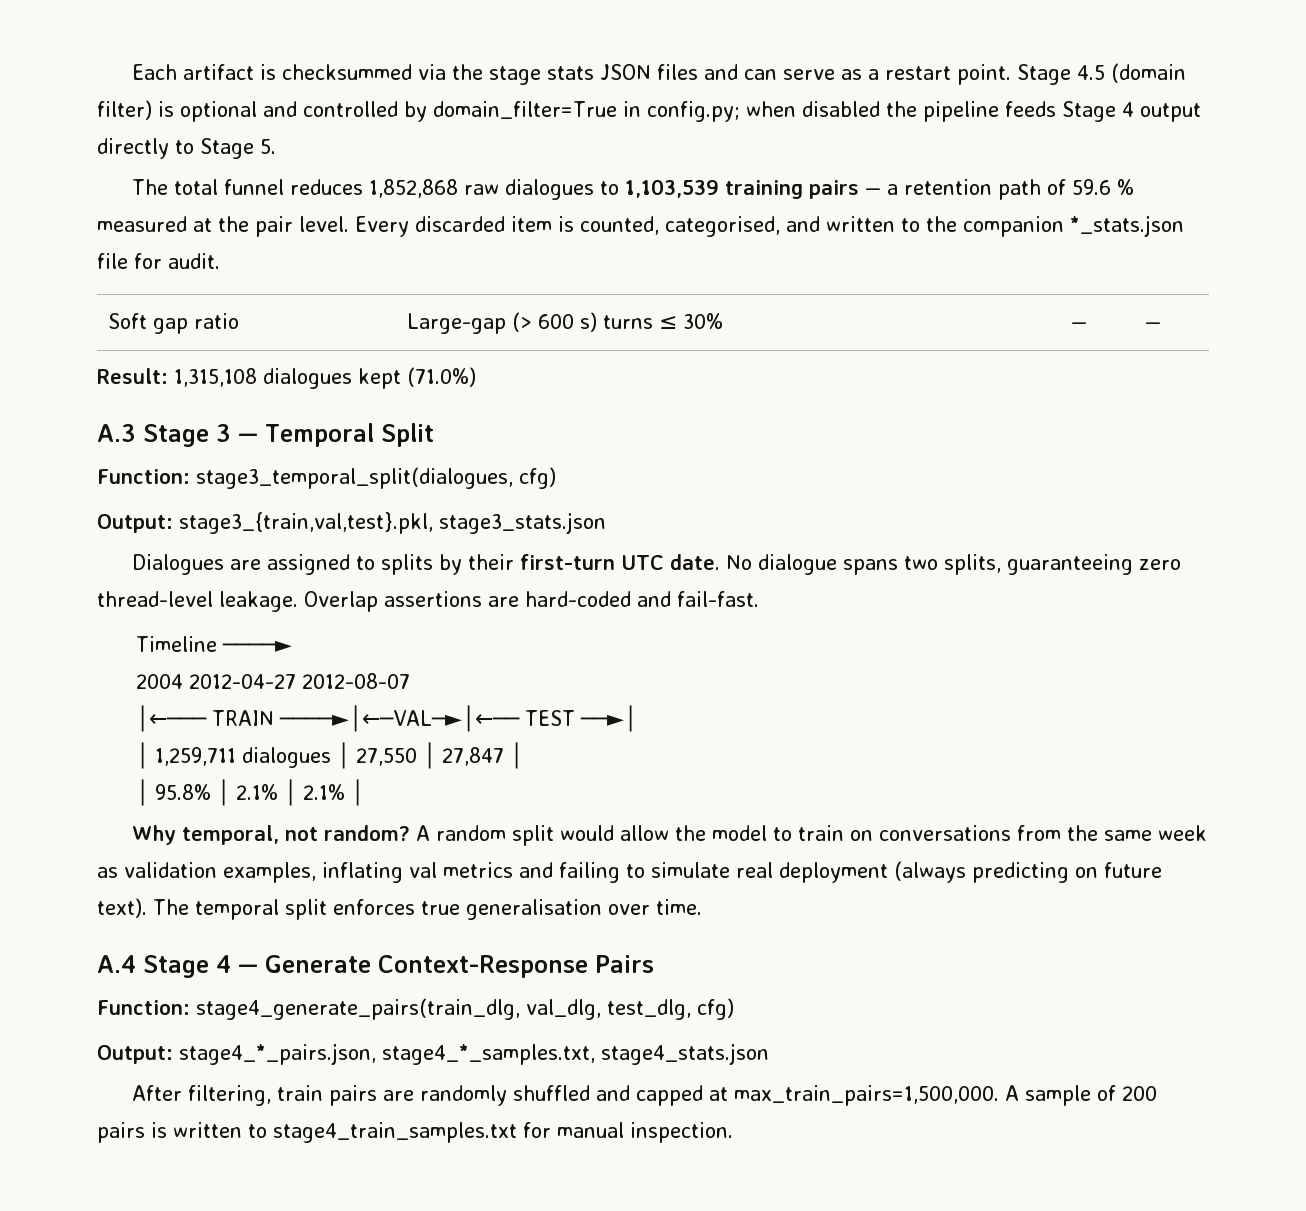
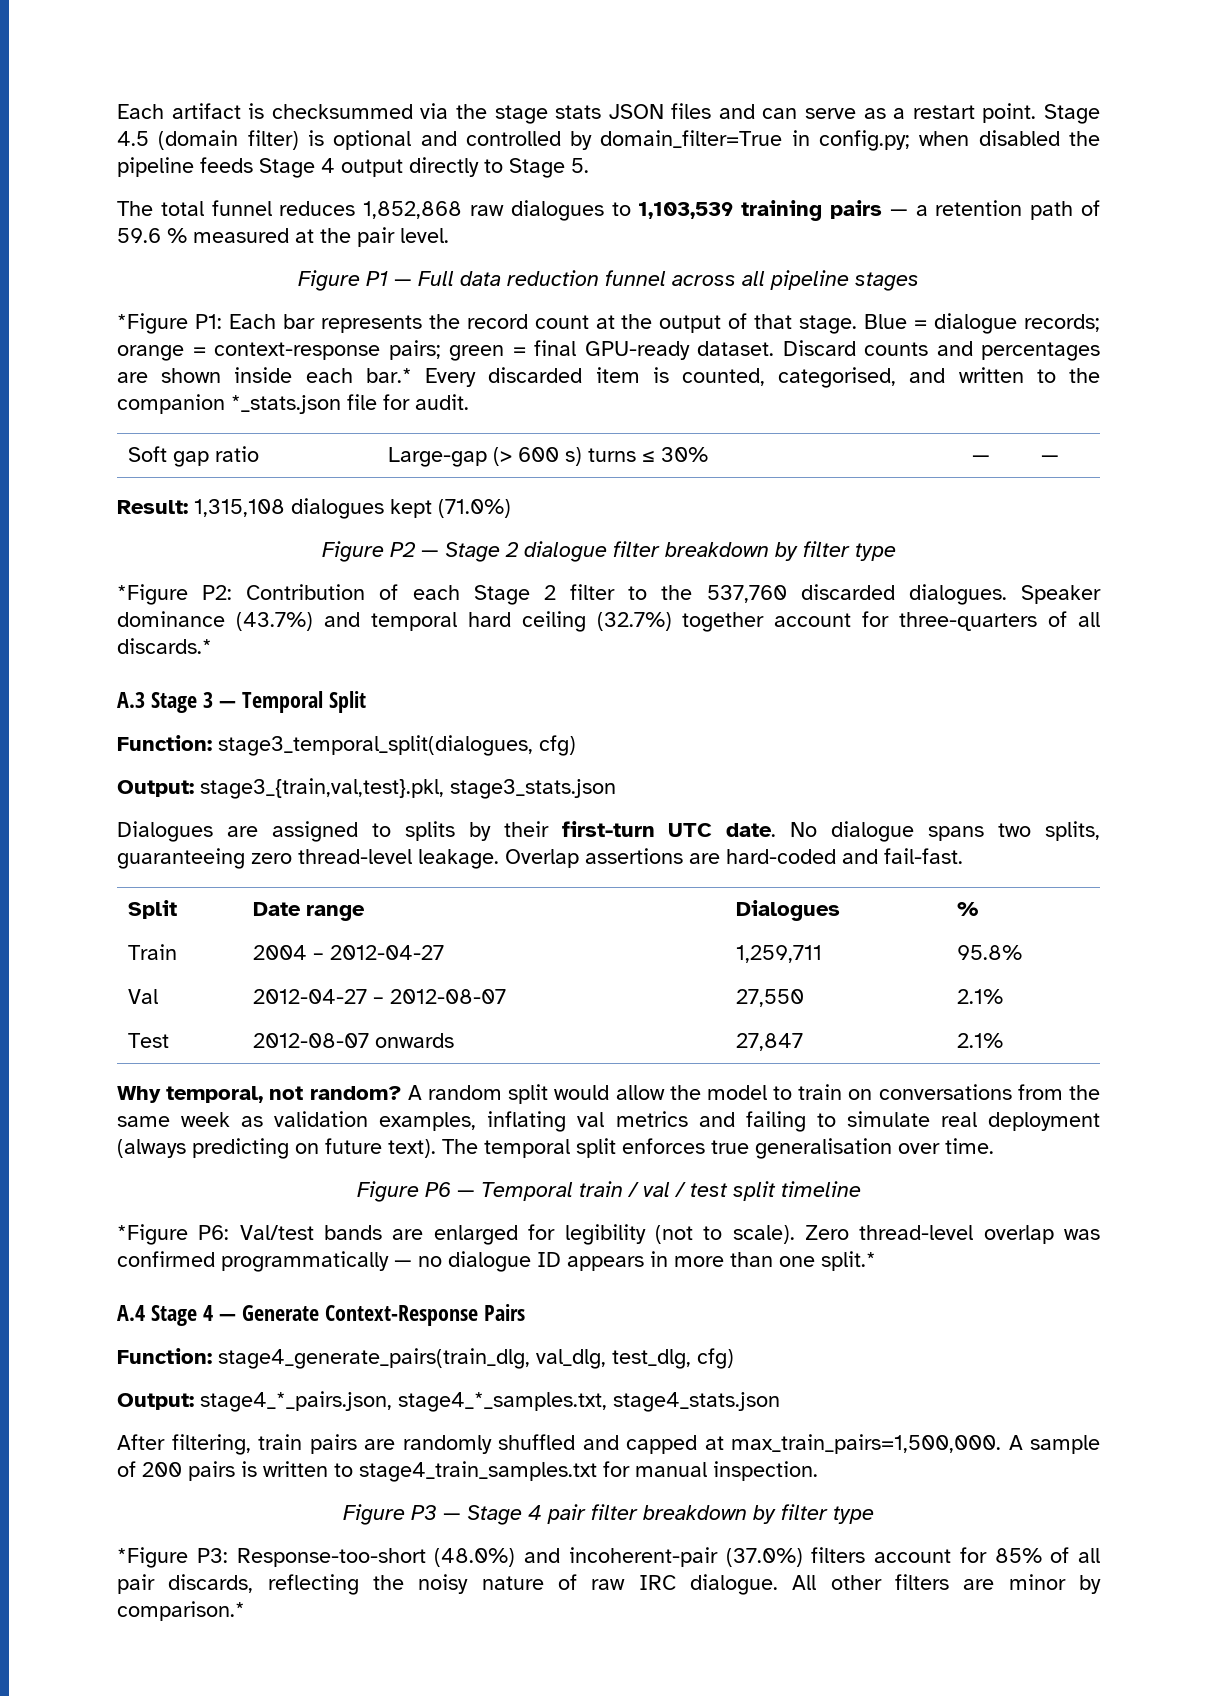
(349, 224) none -> [298,270,919,291] [117,313,1101,334] [117,340,1100,361] [117,367,412,383] // Figure P1 — Full data reduction funnel across all pipeline stages // *Figure P1: Each bar represents the record count at the output of that stage. Blue = dialogue records; orange = context-response pairs; green = final GPU-ready dataset. Discard counts and percentages are shown inside each bar.*
(476, 377) none -> [321,541,896,562] [117,584,1101,605] [117,611,1100,632] [117,638,212,654] // Figure P2 — Stage 2 dialogue filter breakdown by filter type // *Figure P2: Contribution of each Stage 2 filter to the 537,760 discarded dialogues. Speaker dominance (43.7%) and temporal hard ceiling (32.7%) together account for three-quarters of all discards.*
[136,636,293,652] [136,673,411,689] [136,705,638,732] [136,742,524,769] [136,779,365,806] // Timeline ────► // 2004 2012-04-27 2012-08-07 // │←─── TRAIN ────►│←─VAL─►│←── TEST ──►│ // │ 1,259,711 dialogues │ 27,550 │ 27,847 │ // │ 95.8% │ 2.1% │ 2.1% │ -> [128,900,178,919] [253,902,366,921] [736,900,841,921] [957,902,980,916] [128,944,178,960] [253,945,445,960] [736,945,823,963] [957,945,1023,960] [128,989,159,1004] [253,989,507,1004] [736,989,805,1007] [957,989,1004,1004] [128,1033,170,1048] [253,1033,455,1048] [736,1033,804,1051] [957,1033,1004,1048] // Split | Date range | Dialogues | % // Train | 2004 – 2012-04-27 | 1,259,711 | 95.8% // Val | 2012-04-27 – 2012-08-07 | 27,550 | 2.1% // Test | 2012-08-07 onwards | 27,847 | 2.1%
(702, 907) none -> [356,1181,861,1202] [117,1224,1100,1245] [117,1251,876,1272] // Figure P6 — Temporal train / val / test split timeline // *Figure P6: Val/test bands are enlarged for legibility (not to scale). Zero thread-level overlap was confirmed programmatically — no dialogue ID appears in more than one split.*
(733, 1132) none -> [343,1504,874,1525] [117,1547,1100,1568] [117,1574,1102,1595] [117,1601,245,1621] // Figure P3 — Stage 4 pair filter breakdown by filter type // *Figure P3: Response-too-short (48.0%) and incoherent-pair (37.0%) filters account for 85% of all pair discards, reflecting the noisy nature of raw IRC dialogue. All other filters are minor by comparison.*

